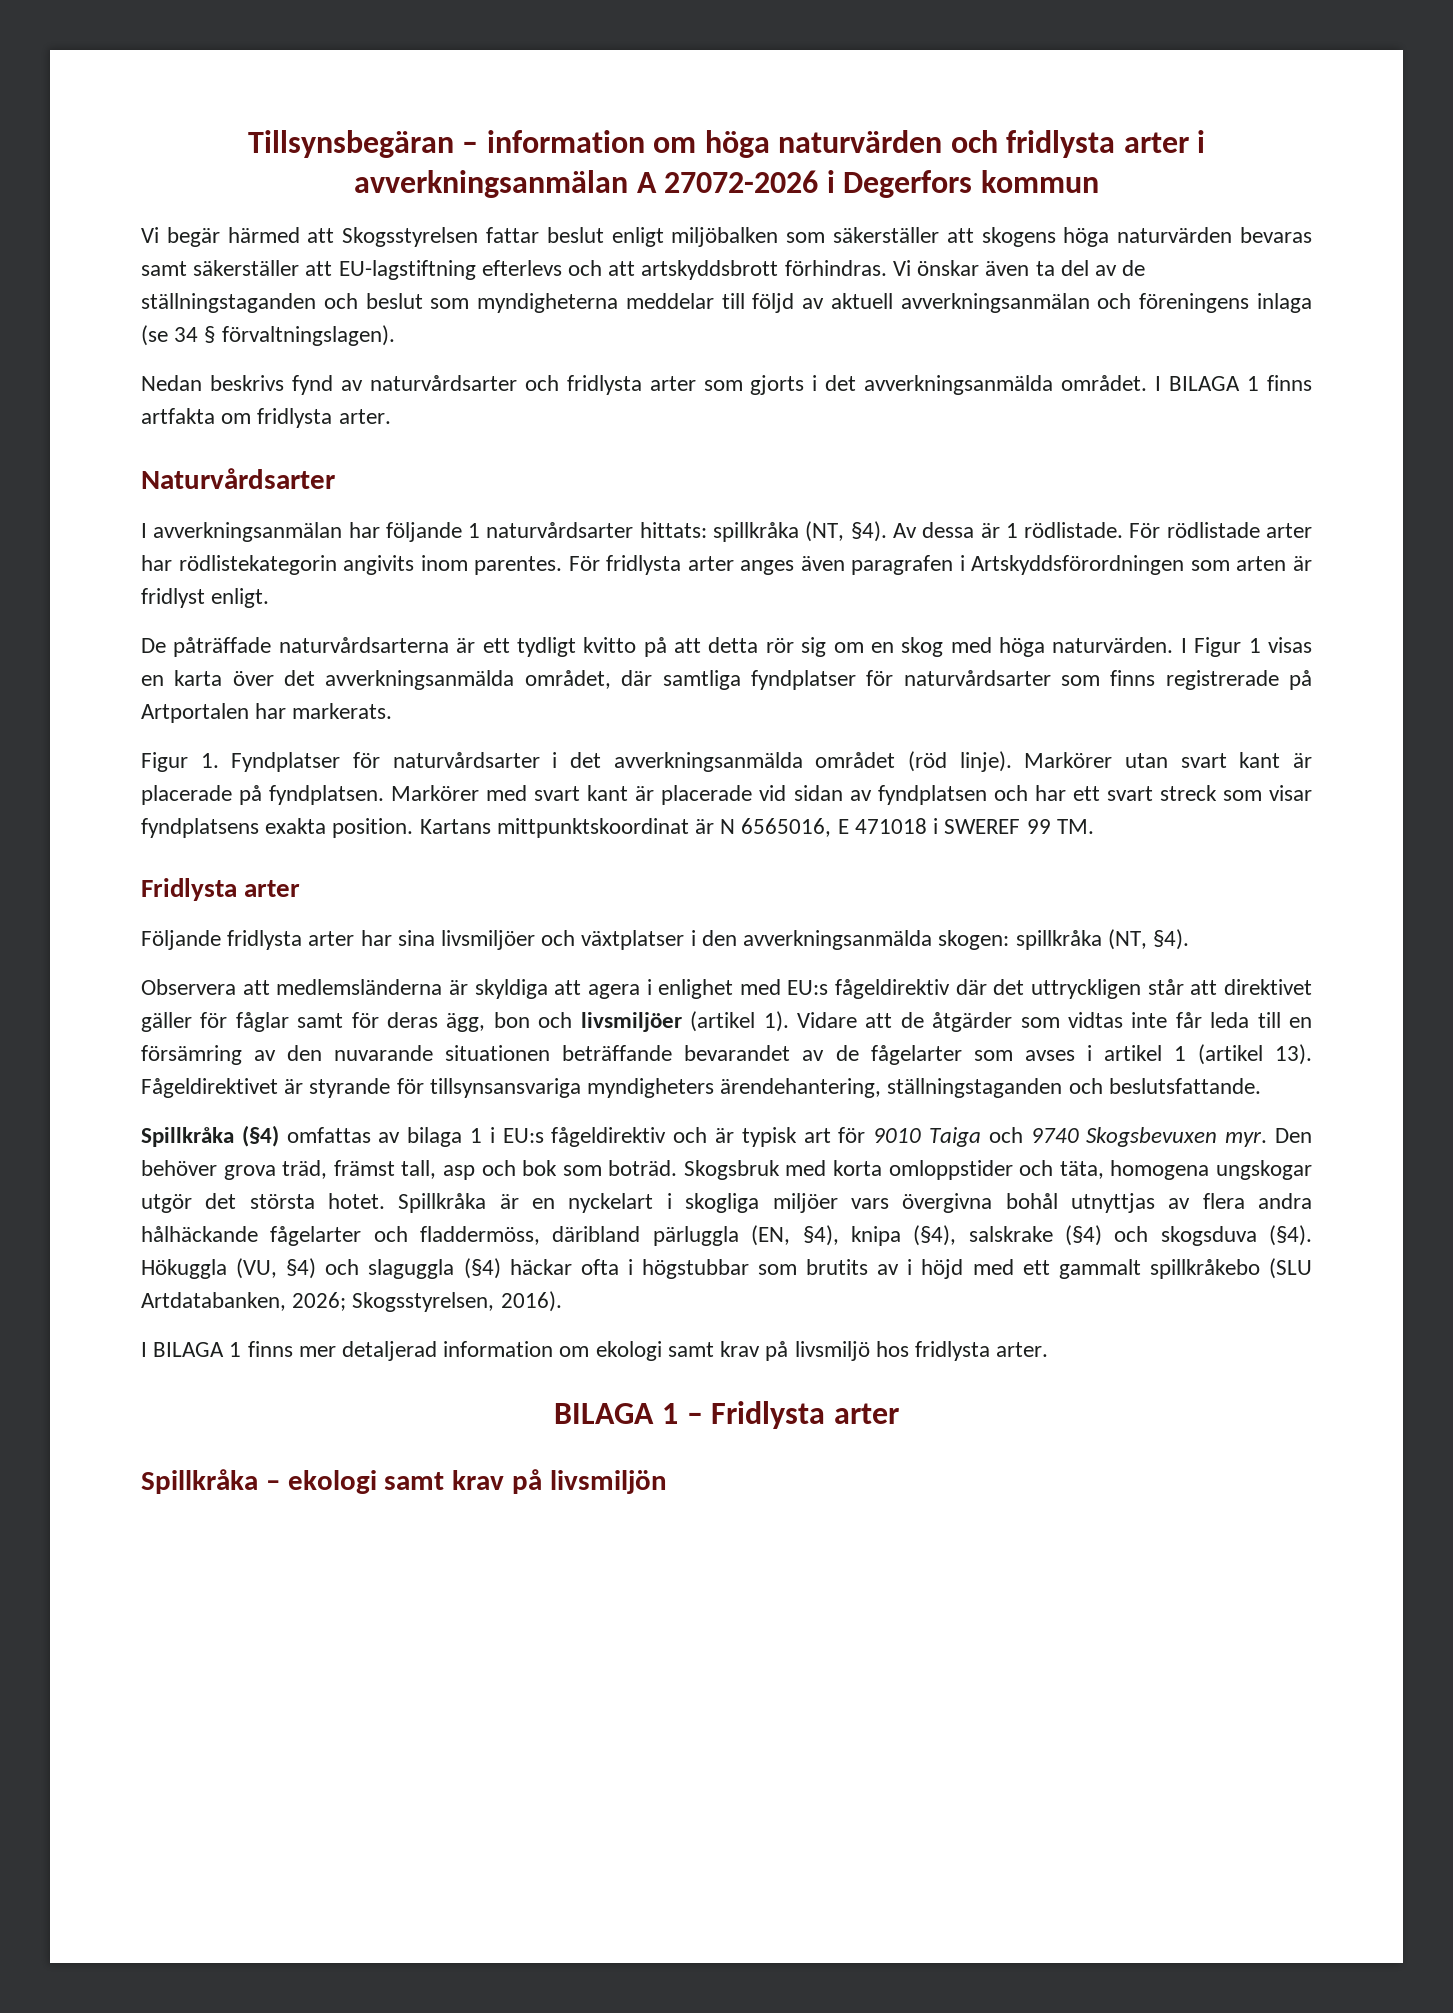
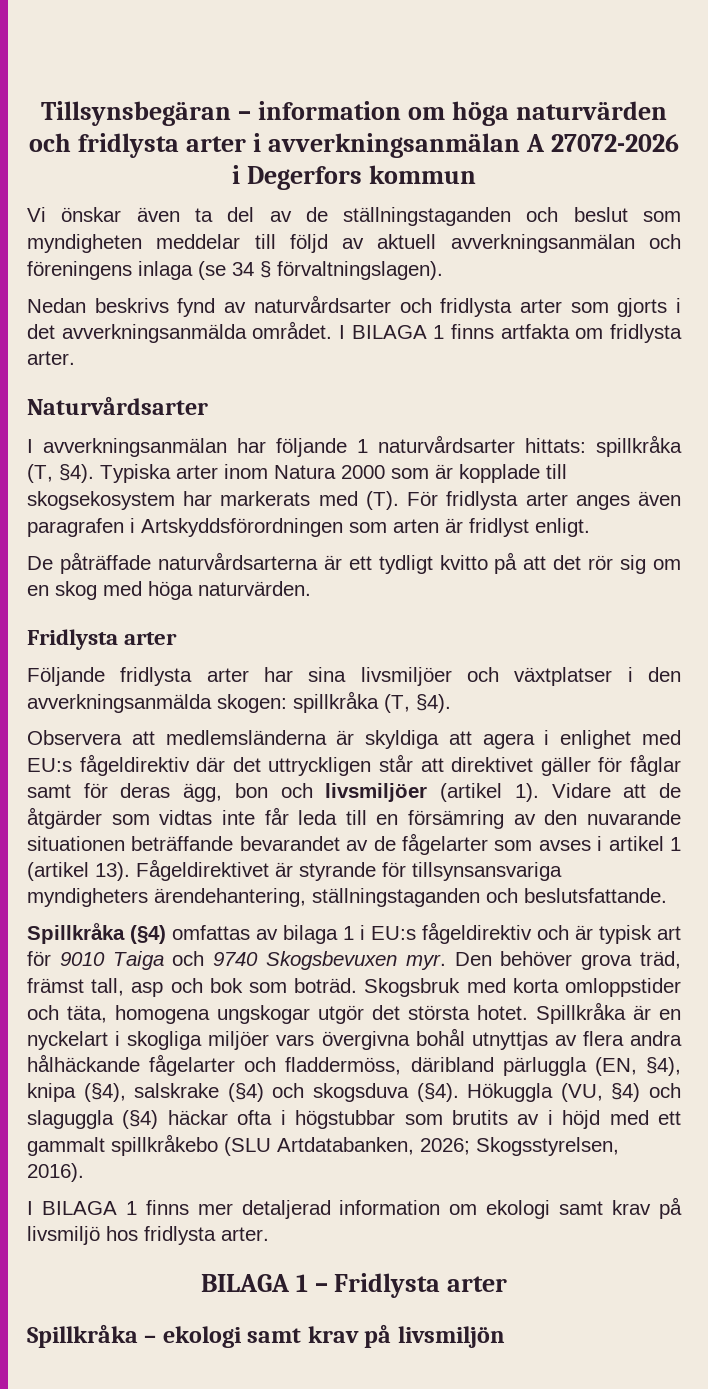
[166,227,1312,247] [141,260,911,280] begär härmed att Skogsstyrelsen fattar beslut enligt miljöbalken som säkerställer att skogens höga naturvärden bevaras samt säkerställer att EU-lagstiftning efterlevs och att artskyddsbrott förhindras. Vi -> (46, 214) none
[477,293,619,313] myndigheterna -> [27,234,142,253] myndigheten
[805,521,1312,542] [141,555,563,575] (NT, §4). Av dessa är 1 rödlistade. För rödlistade arter har rödlistekategorin angivits inom parentes. -> [27,464,567,483] [27,491,399,510] (T, §4). Typiska arter inom Natura 2000 som är kopplade till skogsekosystem har markerats med (T).
[708,637,759,653] detta -> [553,555,582,570] det
[1180,637,1312,657] [141,670,1313,690] [141,703,393,723] [141,751,1313,772] [141,785,1312,805] [141,818,1094,838] I Figur 1 visas en karta över det avverkningsanmälda området, där samtliga fyndplatser för naturvårdsarter som finns registrerade på Artportalen har markerats. // Figur 1. Fyndplatser för naturvårdsarter i det avverkningsanmälda området (röd linje). Markörer utan svart kant är placerade på fyndplatsen. Markörer med svart kant är placerade vid sidan av fyndplatsen och har ett svart streck som visar fyndplatsens exakta position. Kartans mittpunktskoordinat är N 6565016, E 471018 i SWEREF 99 TM. -> (311, 588) none
[1107,929,1147,950] (NT, -> [384,694,410,713] (T,

